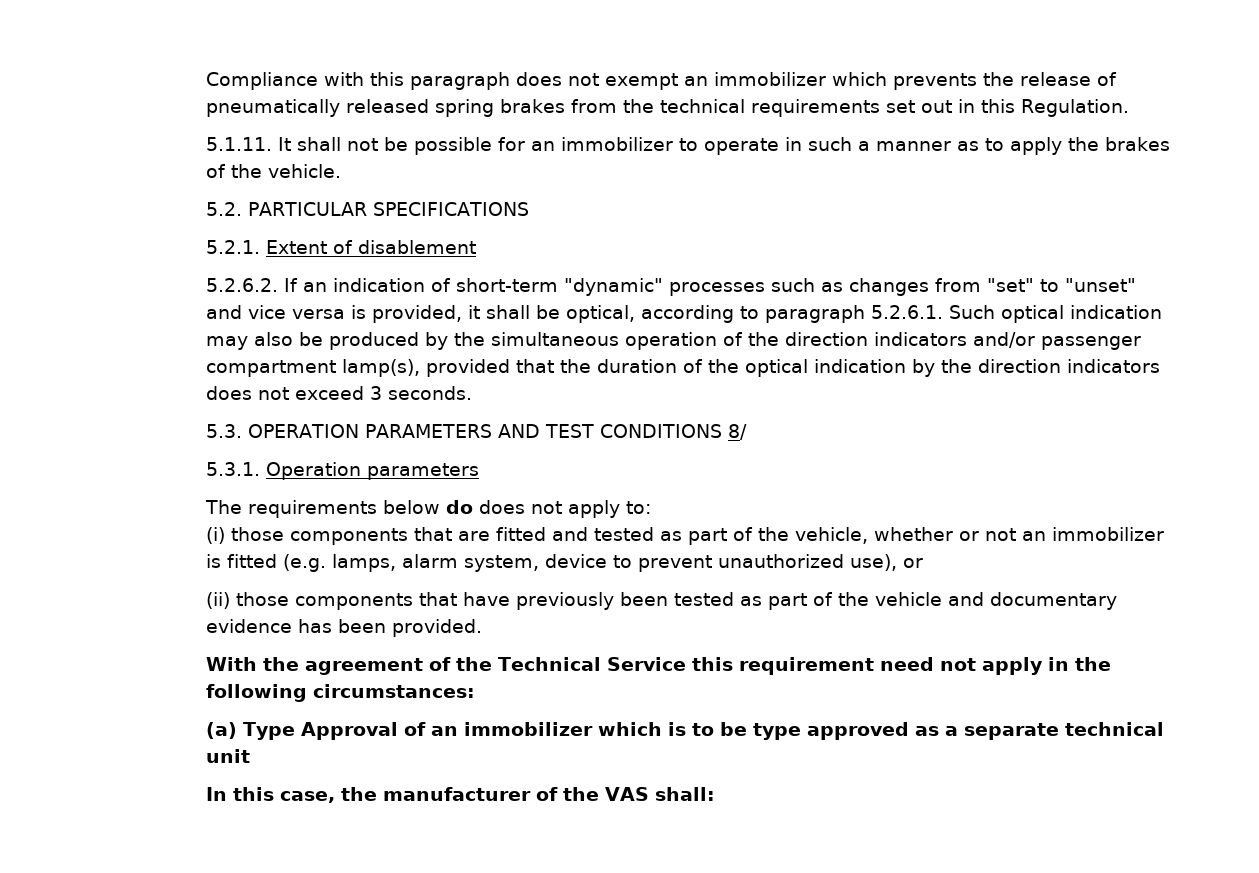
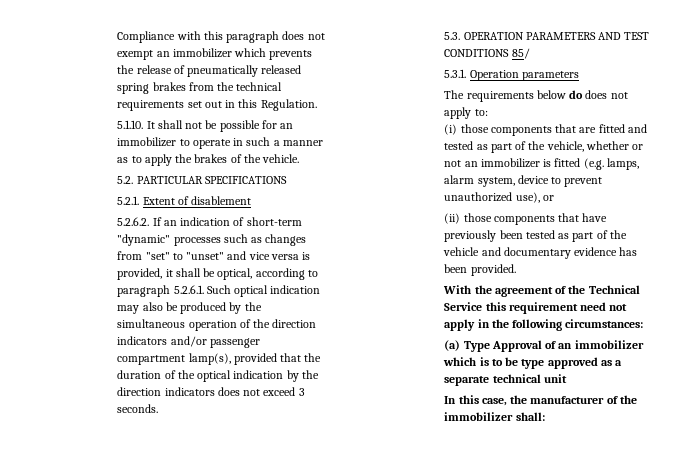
[206,137,273,151] 5.1.11. -> [117,120,144,129] 5.1.10.
[728,424,748,440] 8/ -> [511,48,530,59] 85/
[605,787,650,801] VAS -> [444,412,514,421] immobilizer

